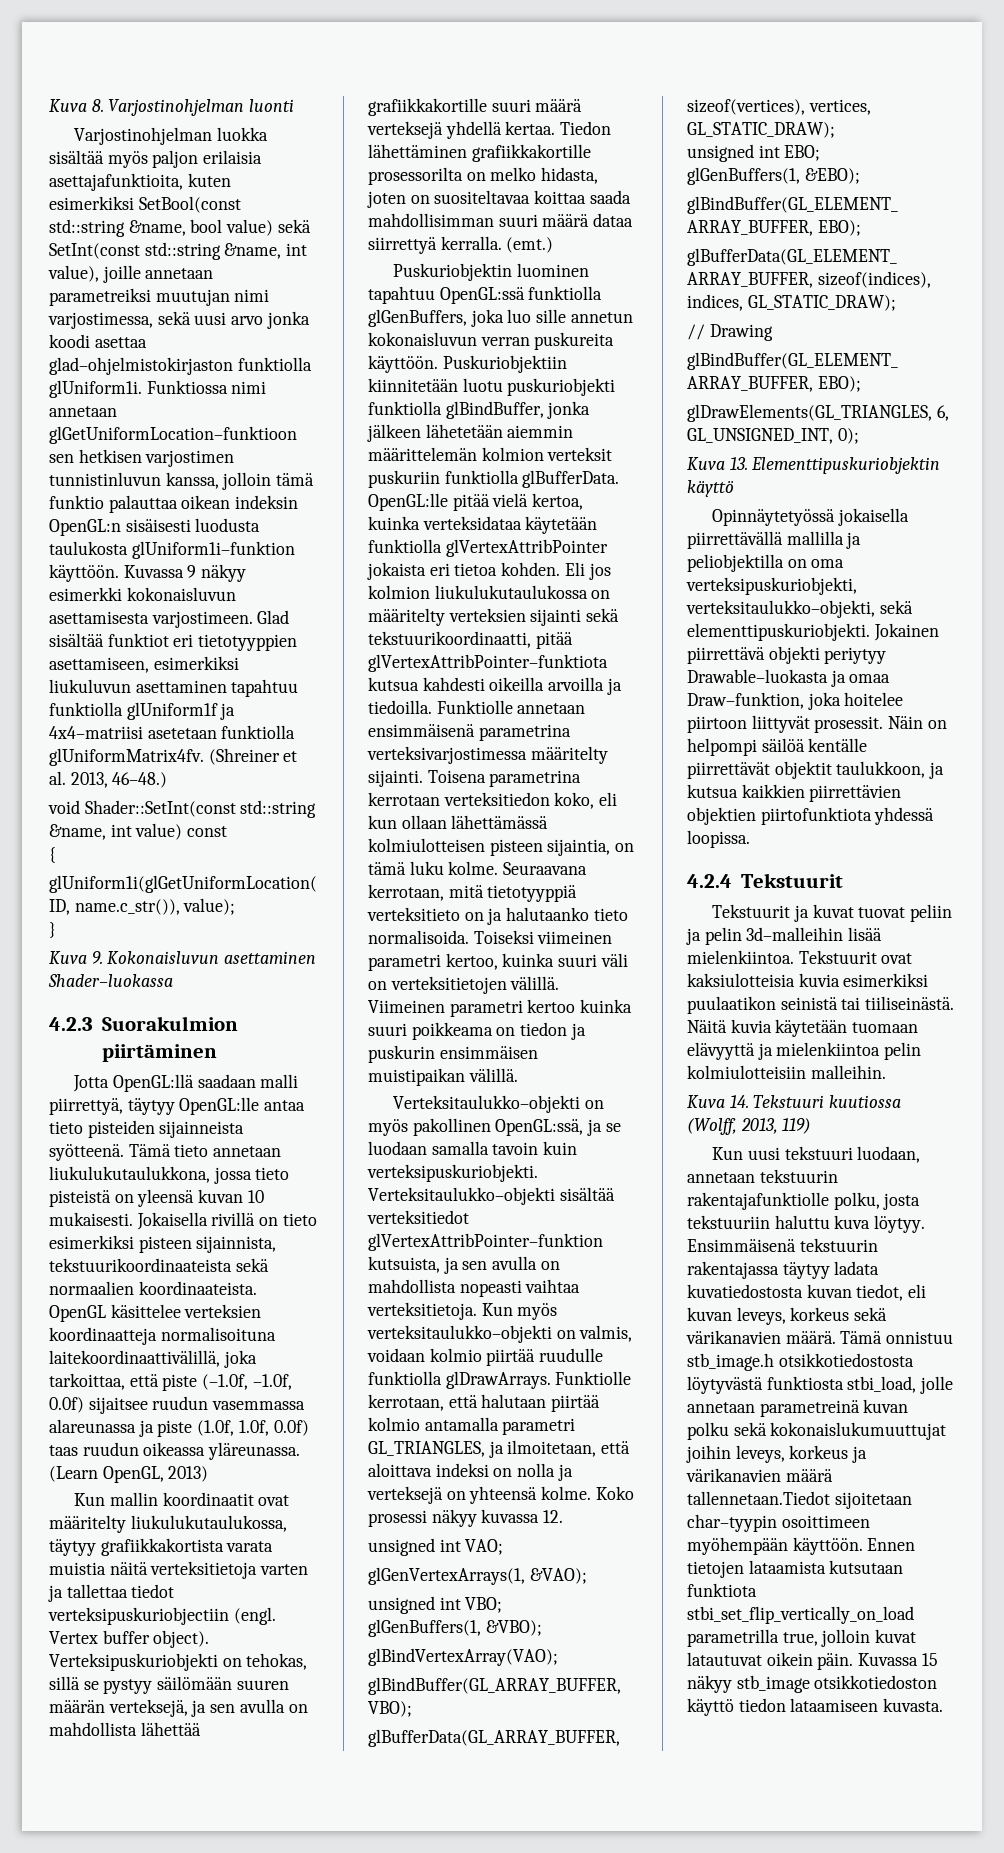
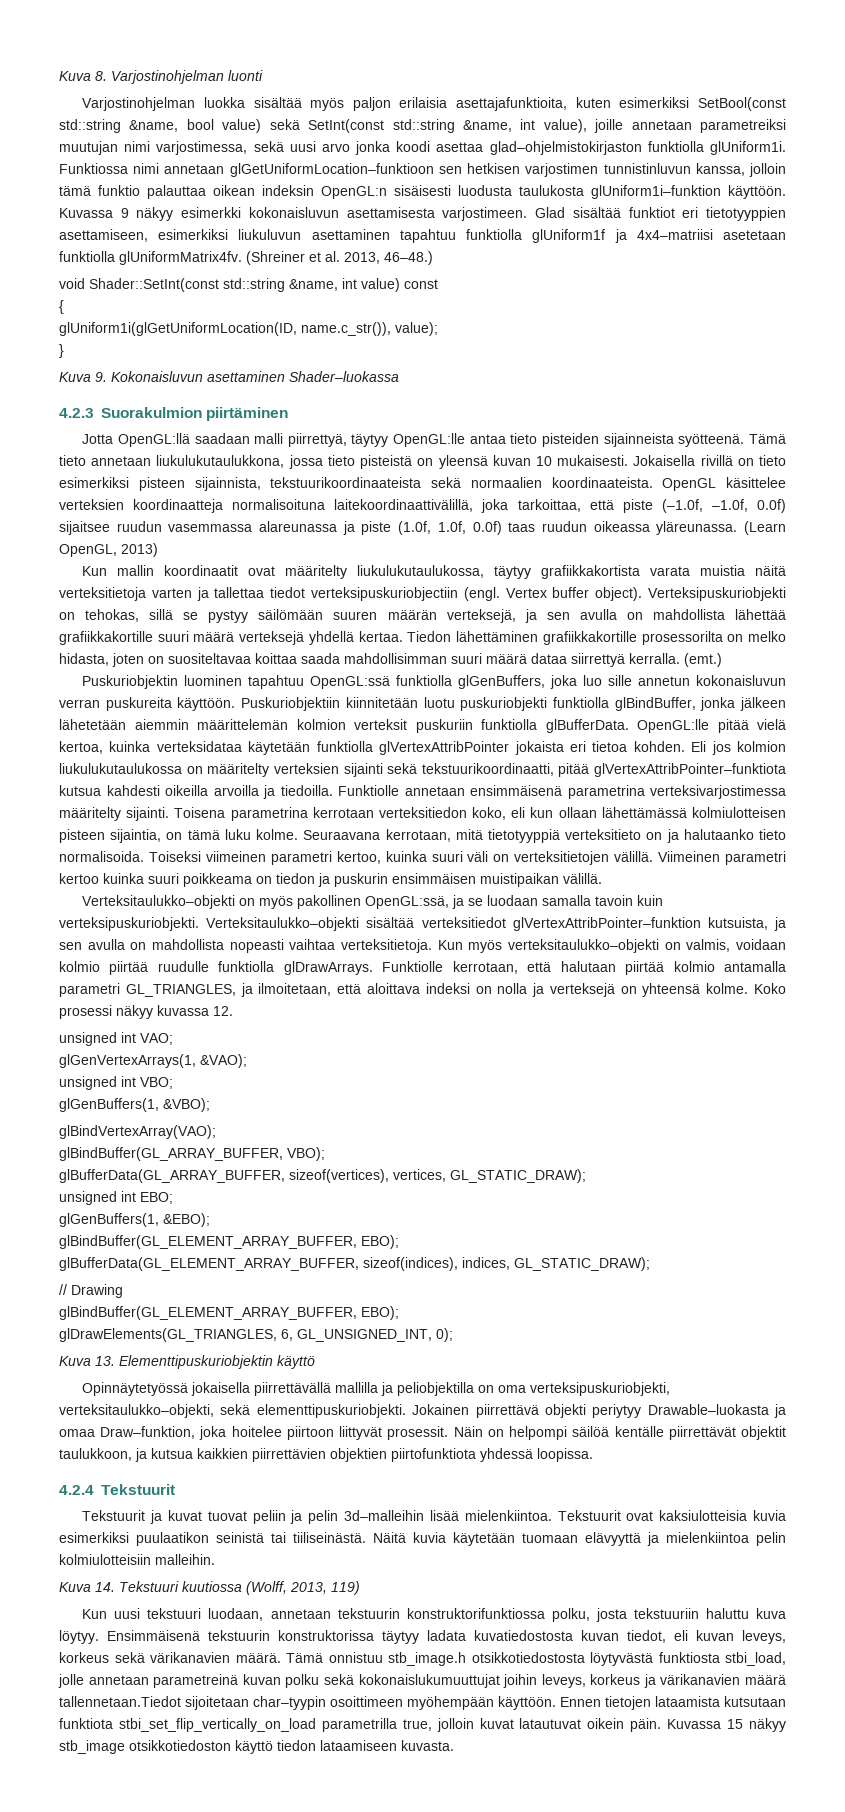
[687,1192,829,1210] rakentajafunktiolle -> [406,1608,545,1619] konstruktorifunktiossa
[687,1261,779,1279] rakentajassa -> [278,1630,374,1641] konstruktorissa

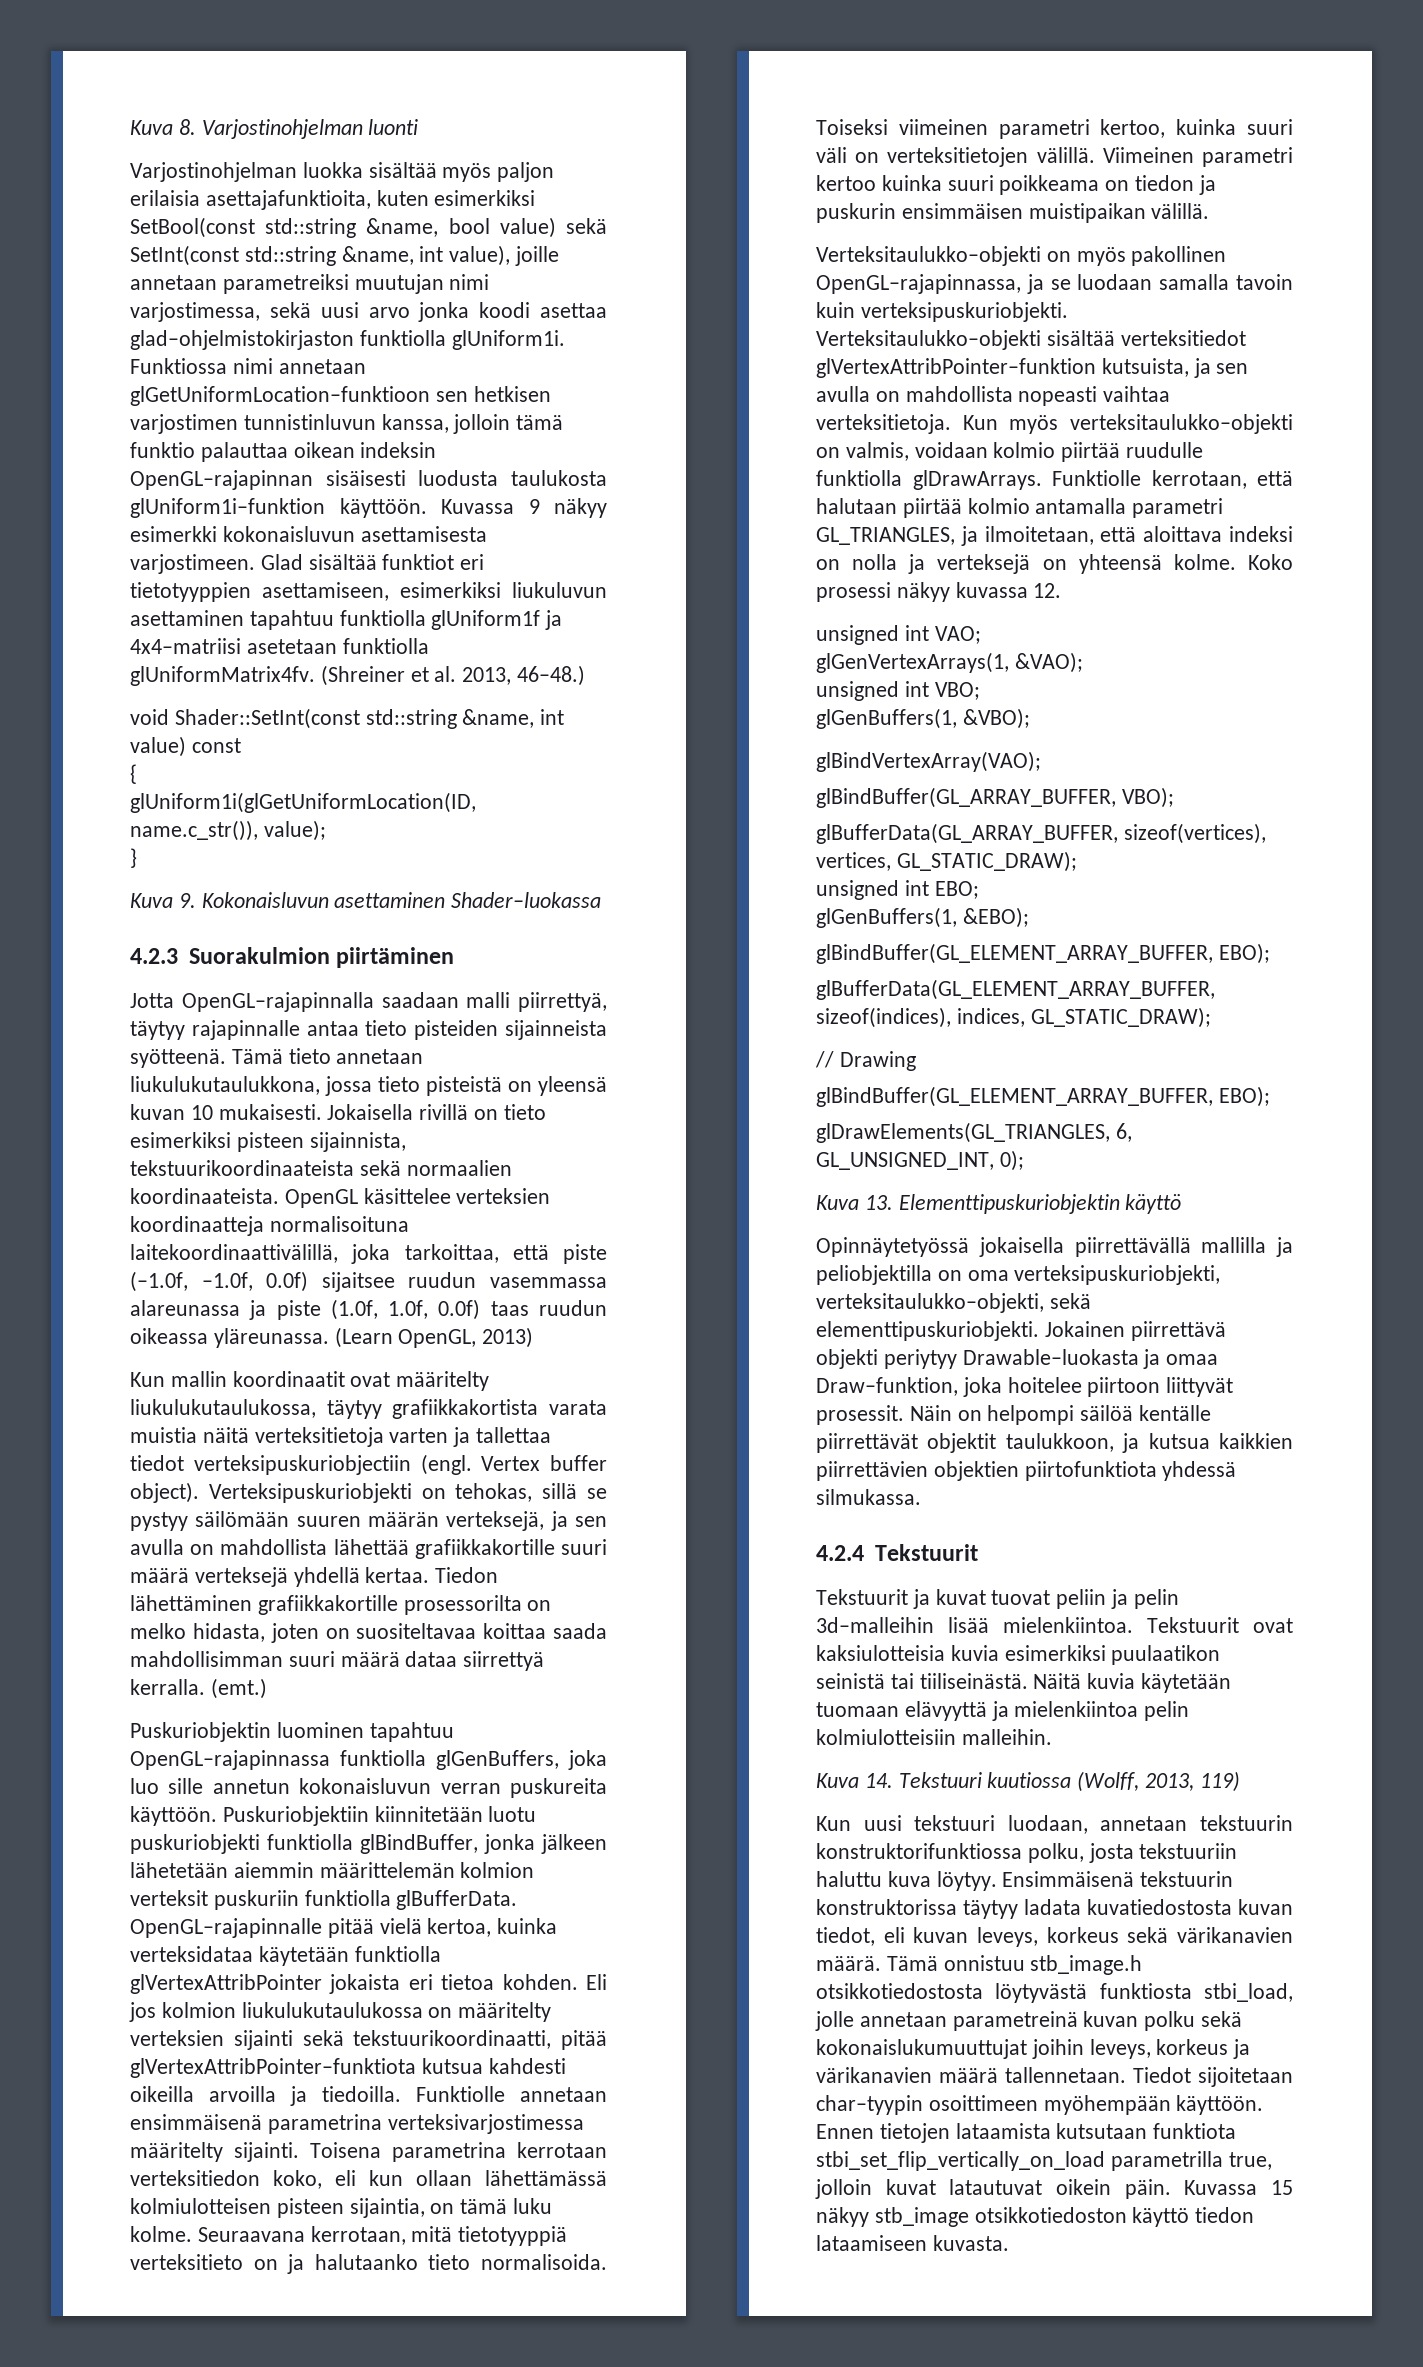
[321,186,387,199] OpenGL:n -> [130,470,313,490] OpenGL–rajapinnan
[117,433,190,447] OpenGL:llä -> [181,992,374,1012] OpenGL–rajapinnalla
[393,433,466,447] OpenGL:lle -> [191,1020,300,1040] rajapinnalle
[310,676,391,689] OpenGL:ssä -> [130,1750,330,1770] OpenGL–rajapinnassa
[637,719,709,733] OpenGL:lle -> [130,1918,322,1938] OpenGL–rajapinnalle
[365,896,450,909] OpenGL:ssä, -> [816,274,1021,294] OpenGL–rajapinnassa,
[537,1448,593,1462] loopissa. -> [816,1489,921,1505] silmukassa.
[59,1696,181,1707] tallennetaan.Tiedot -> [1005,2067,1191,2083] tallennetaan. Tiedot

